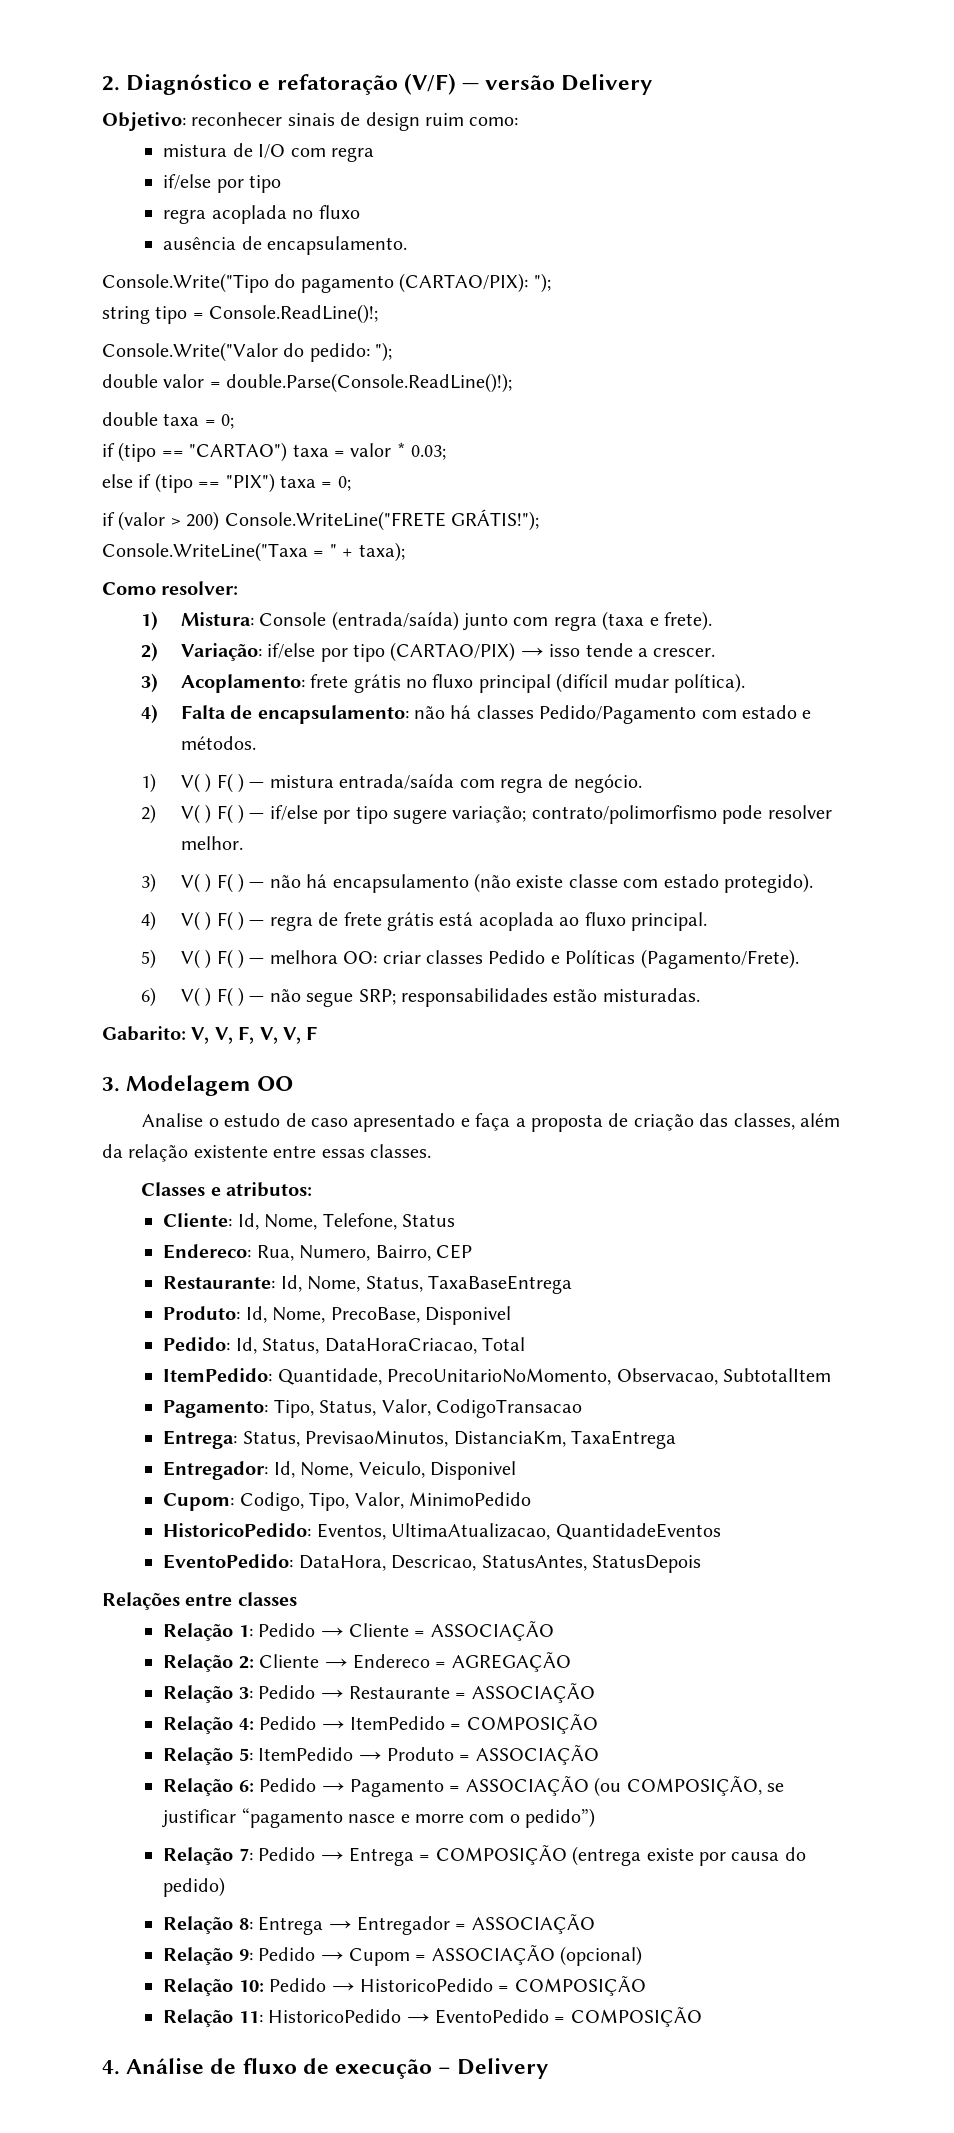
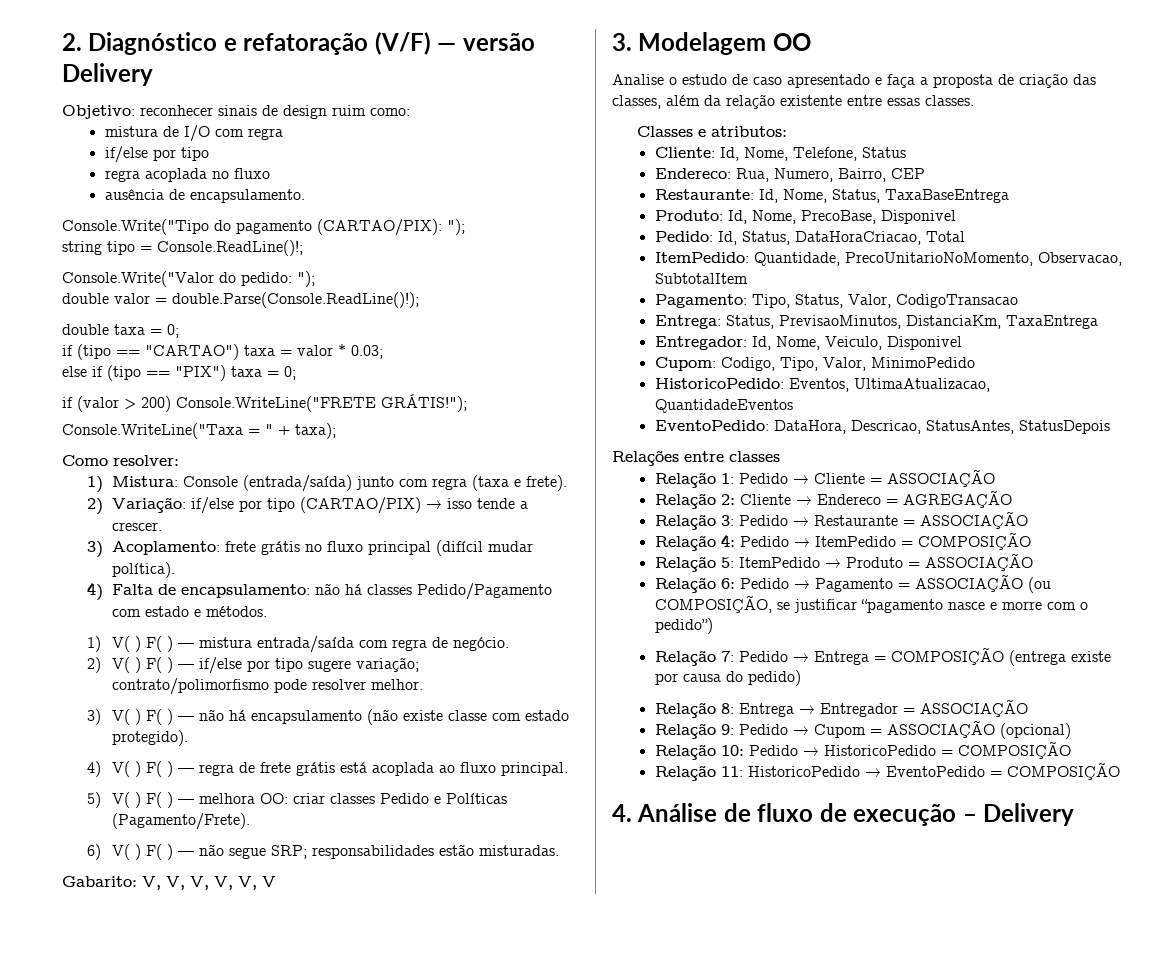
[238,1026,318,1044] F, V, V, F -> [190,876,276,890] V, V, V, V

